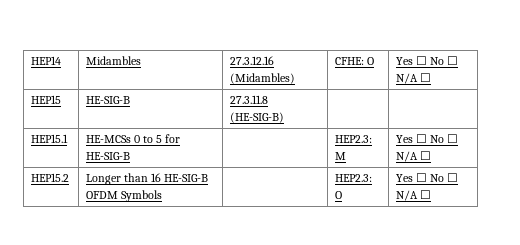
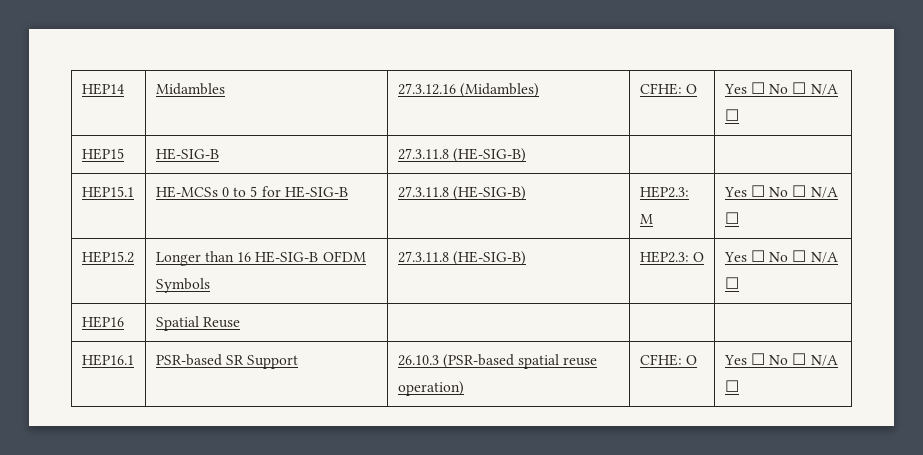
(131, 156) none -> [397,186,526,201] 27.3.11.8 (HE-SIG-B)
(163, 196) none -> [397,251,526,266] 27.3.11.8 (HE-SIG-B)
(432, 194) none -> [81,316,124,328] [155,316,240,331] [81,354,134,366] [155,354,299,369] [397,354,598,369] [397,381,464,396] [639,354,697,366] [723,353,838,366] [724,380,739,392] // HEP16 | Spatial Reuse | | | // HEP16.1 | PSR-based SR Support | 26.10.3 (PSR-based spatial reuse operation) | CFHE: O | Yes ☐ No ☐ N/A ☐

